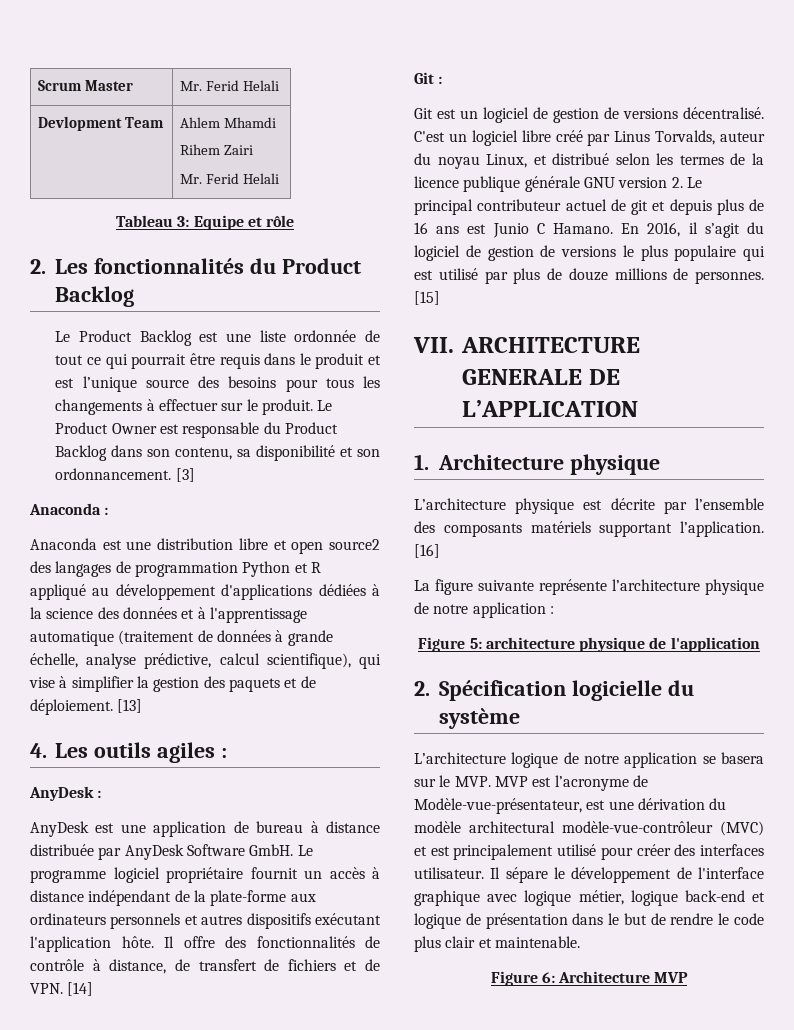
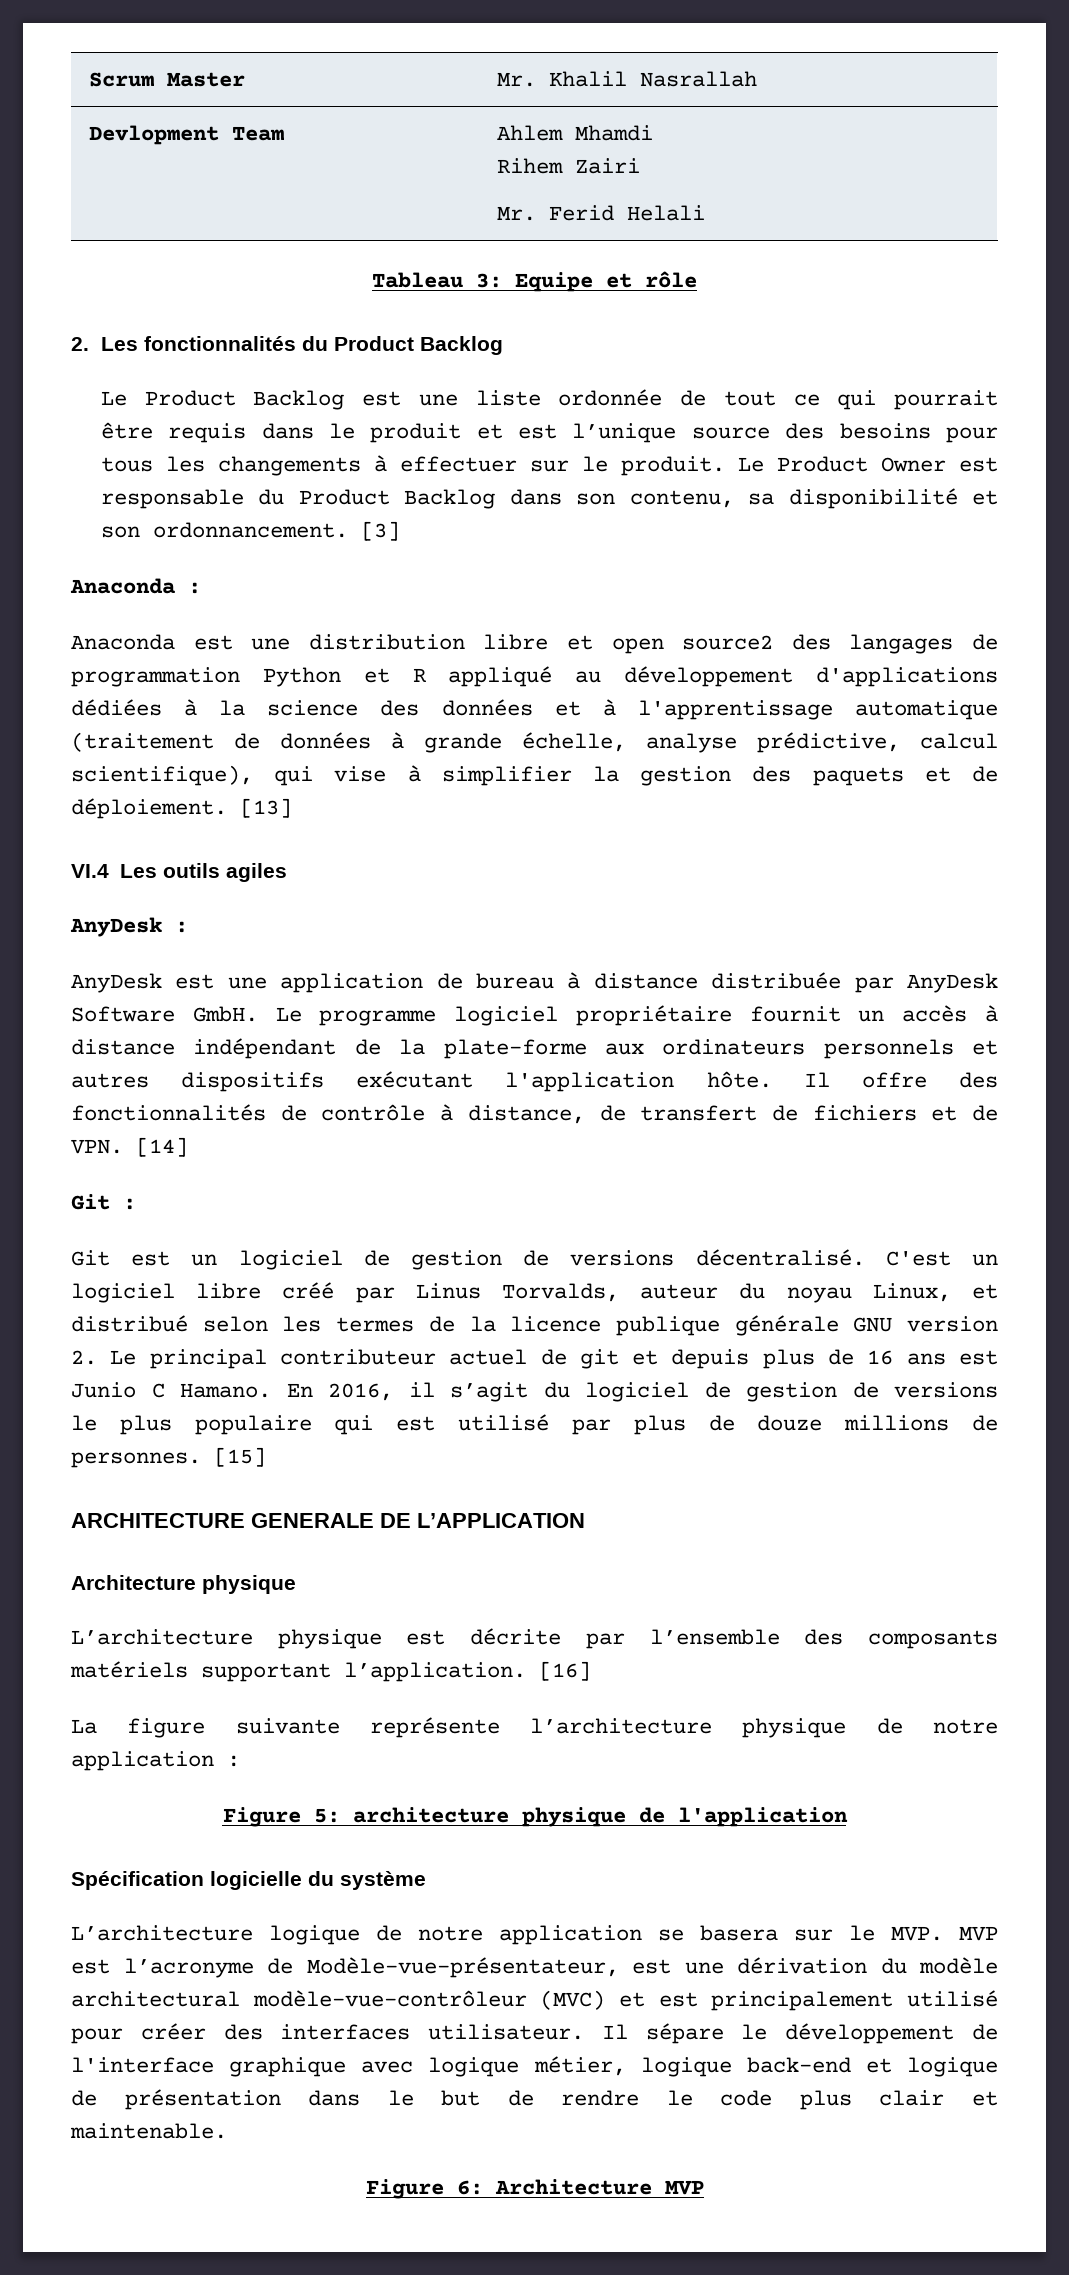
[205,80,279,91] Ferid Helali -> [548,71,757,87] Khalil Nasrallah
[30,743,47,758] 4. -> [71,864,109,878] VI.4
[220,748,227,758] : -> (288, 872) none
[413,337,454,353] VII. -> (266, 1457) none
[414,454,429,470] 1. -> (585, 1520) none
[414,681,430,696] 2. -> (848, 1817) none

